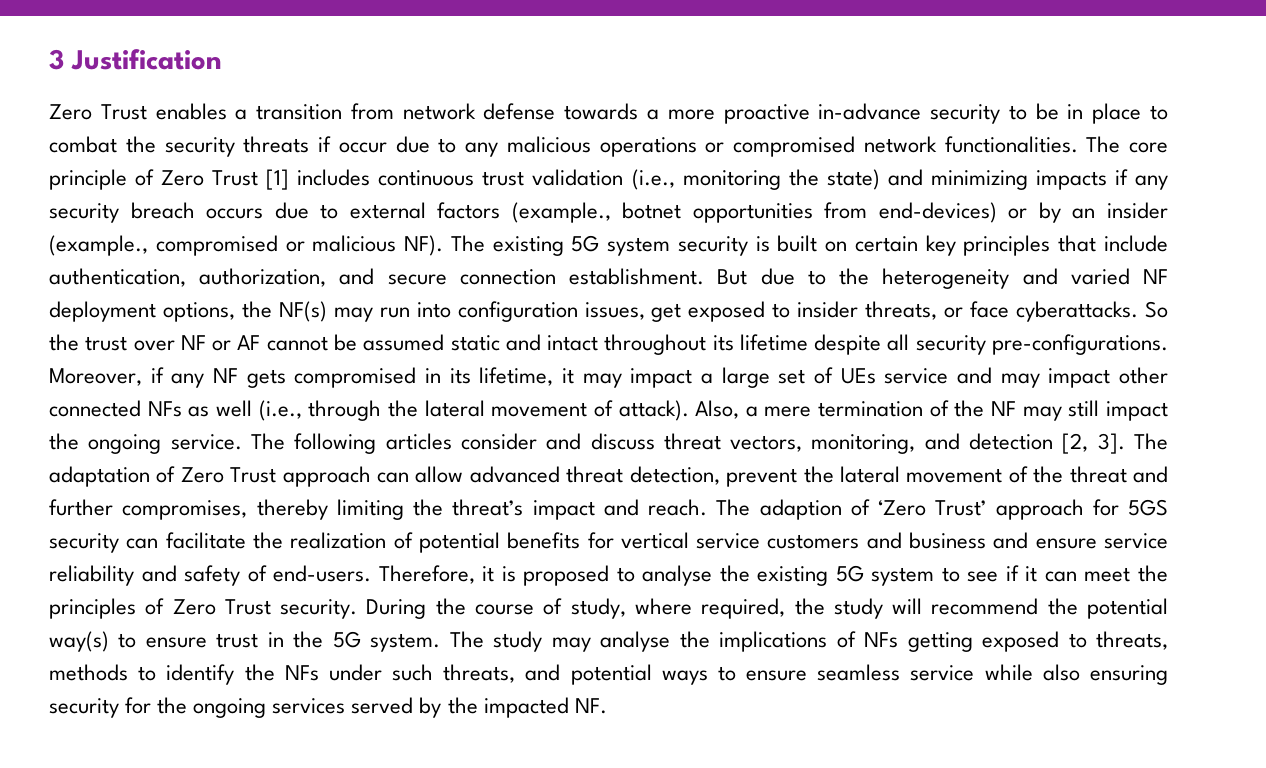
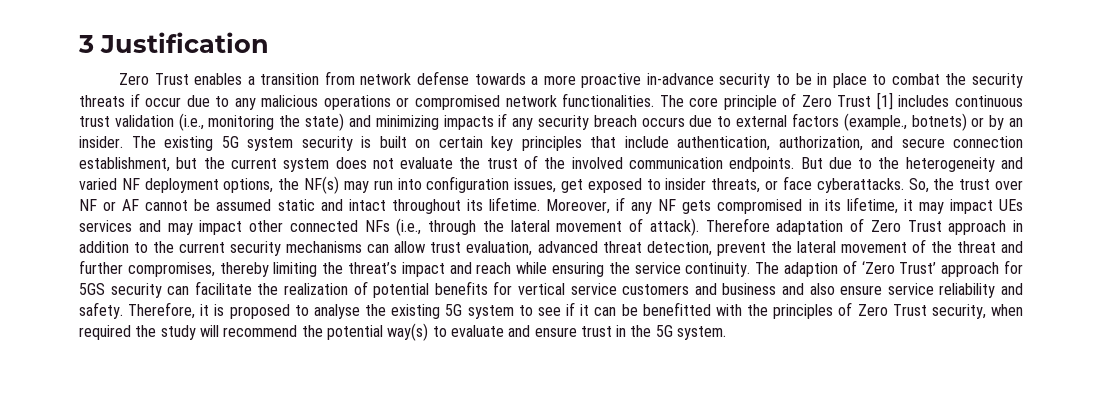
[622,202,1168,223] [49,235,444,256] botnet opportunities from end-devices) or by an insider (example., compromised or malicious NF). -> [911,113,1024,131] [79,136,123,148] botnets) or by an insider.
[569,268,705,285] establishment. -> [79,155,795,172] establishment, but the current system does not evaluate the trust of the involved communication endpoints.
[1144,301,1168,318] So -> [908,178,929,193] So,
[739,334,1169,355] lifetime despite all security pre-configurations. -> [488,197,540,211] lifetime.
[700,367,949,388] a large set of UEs service -> [999,199,1024,211] [79,220,132,232] UEs services
[188,400,252,417] as well -> (390, 226) none
[695,400,1168,421] [49,433,1168,454] Also, a mere termination of the NF may still impact the ongoing service. The following articles consider and discuss threat vectors, monitoring, and detection [2, 3]. The -> [705,218,770,232] Therefore
[377,466,464,483] can allow -> [1013,220,1023,232] [79,241,533,256] in addition to the current security mechanisms can allow trust evaluation,
[648,499,707,516] reach. -> [476,262,751,277] reach while ensuring the service continuity.
(1029, 540) none -> [809,283,835,295] also
[184,565,372,586] safety of end-users. -> [79,302,123,319] safety.
[1084,567,1131,582] meet -> [621,302,742,316] be benefitted with
[280,598,786,619] security. During the course of study, where required, -> [931,304,1023,319] [79,325,131,340] security, when required
(137, 640) none -> [450,325,531,337] evaluate and
[449,631,1169,652] [49,664,1168,685] [49,697,607,718] The study may analyse the implications of NFs getting exposed to threats, methods to identify the NFs under such threats, and potential ways to ensure seamless service while also ensuring security for the ongoing services served by the impacted NF. -> (727, 333) none

